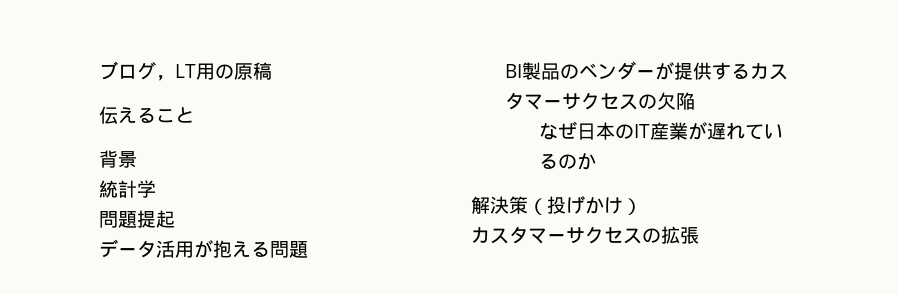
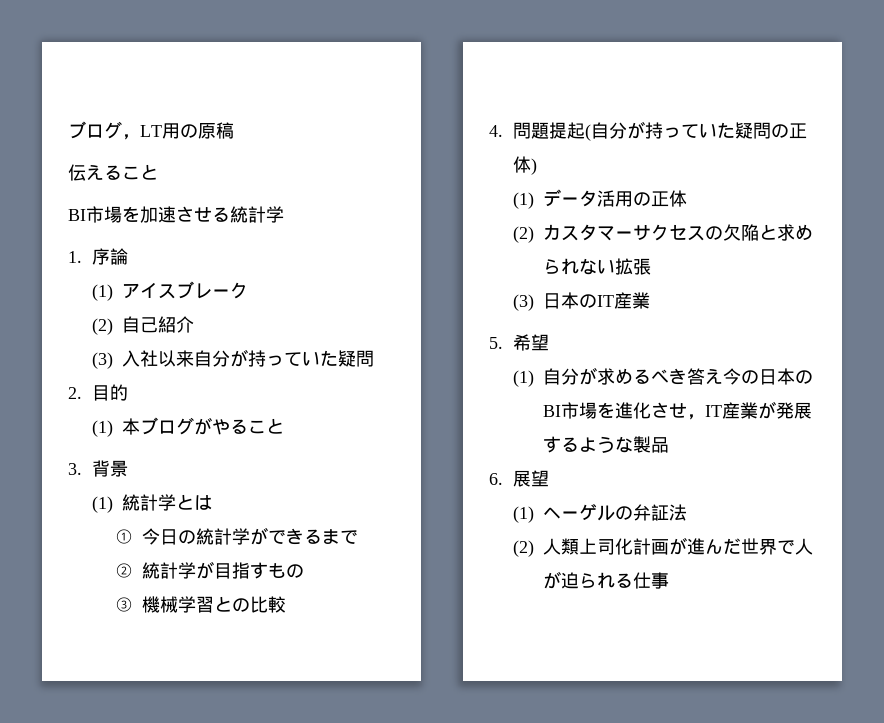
[99,150,137,168] [99,180,156,198] [99,210,175,228] [99,239,308,258] [504,61,750,80] 背景 // 統計学 // 問題提起 // データ活用が抱える問題 // BI製品のベンダーが提供する -> [68,206,284,223] [68,248,128,265] [91,281,248,301] [91,316,194,335] [91,349,374,369] [68,384,128,401] [91,417,284,437] [68,460,128,477] [91,494,212,513] [115,527,359,545] [115,561,305,579] [115,596,287,613] [489,121,807,141] [512,156,537,175] [512,189,687,209] [512,226,534,243] BI市場を加速させる統計学 // 1.序論 // (1)アイスブレーク // (2)自己紹介 // (3)入社以来自分が持っていた疑問 // 2.目的 // (1)本ブログがやること // 3.背景 // (1)統計学とは // ①今日の統計学ができるまで // ②統計学が目指すもの // ③機械学習との比較 // 4.問題提起(自分が持っていた疑問の正体) // (1)データ活用の正体 // (2)
[538,121,783,140] [538,153,596,170] [471,196,642,215] [471,226,699,244] // なぜ日本のIT産業が遅れているのか // 解決策（投げかけ） // カスタマーサクセスの拡張 -> [758,224,813,241] [542,258,651,275] [512,292,650,311] [489,334,549,351] [512,367,813,387] [542,401,812,420] [542,436,669,453] [489,470,549,487] [512,504,687,523] [512,537,813,557] [542,571,669,589] と求められない拡張 // (3)日本のIT産業 // 5.希望 // (1)自分が求めるべき答え今の日本のBI市場を進化させ，IT産業が発展するような製品 // 6.展望 // (1)ヘーゲルの弁証法 // (2)人類上司化計画が進んだ世界で人が迫られる仕事

